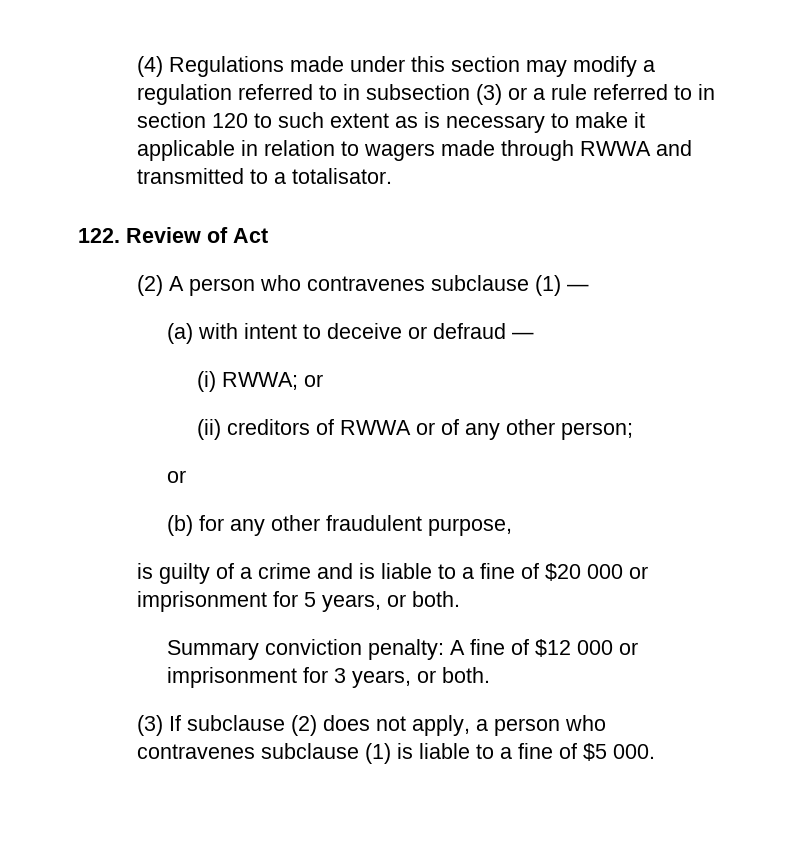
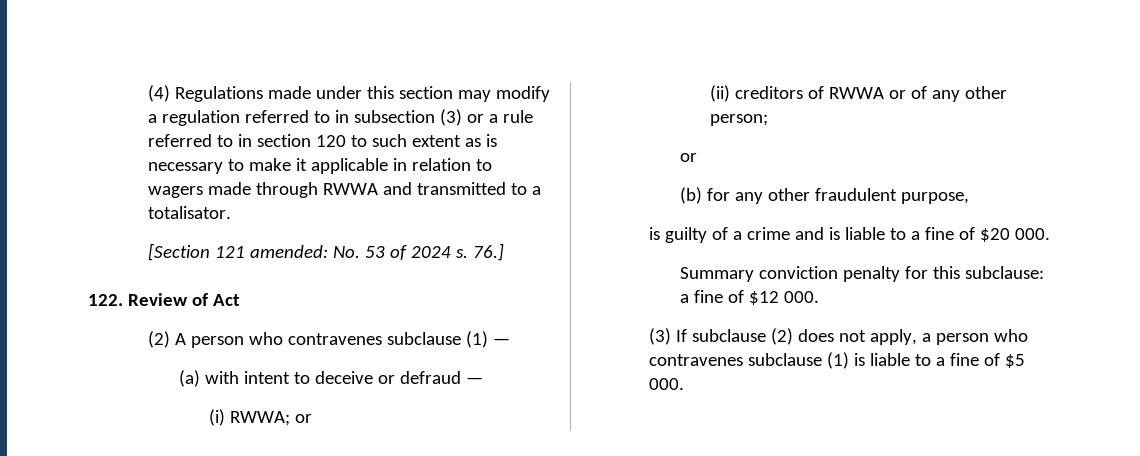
(393, 176) none -> [148,243,505,261] // [Section 121 amended: No. 53 of 2024 s. 76.]
[587,564,649,579] [137,591,461,612] [167,639,639,660] [167,667,491,688] 000 or imprisonment for 5 years, or both. // Summary conviction penalty: A fine of $12 000 or imprisonment for 3 years, or both. -> [1015,228,1051,240] [679,266,1044,282] [679,290,819,305] 000. // Summary conviction penalty for this subclause: a fine of $12 000.

